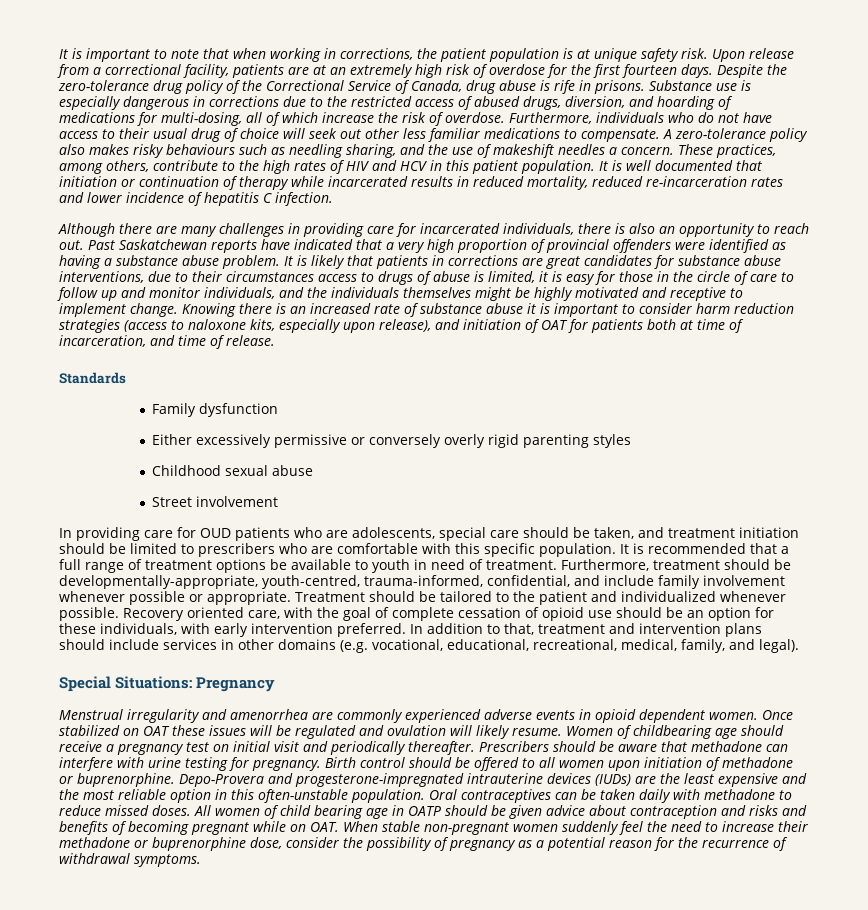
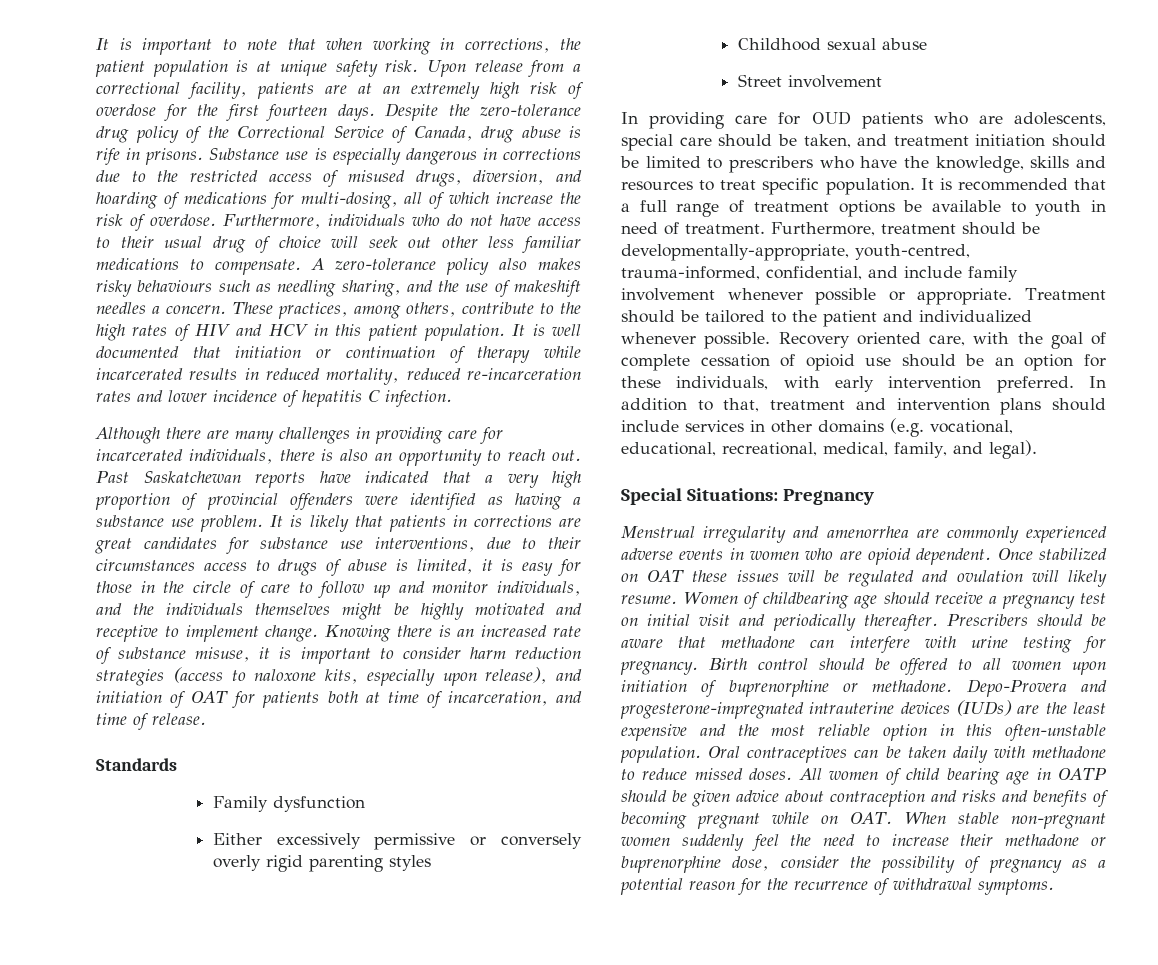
[474,96,520,107] abused -> [348,170,405,182] misused
[182,255,219,266] abuse -> [171,518,195,527] use
[744,255,781,266] abuse -> [340,540,363,549] use
[486,303,523,314] abuse -> [195,647,251,662] misuse,
[311,543,480,554] are comfortable with this -> [860,156,1106,173] [621,180,757,191] have the knowledge, skills and resources to treat
[595,709,758,723] opioid dependent women. -> [750,548,992,565] women who are opioid dependent.
[722,757,793,768] [59,773,175,787] methadone or buprenorphine. -> [728,680,953,697] buprenorphine or methadone.

